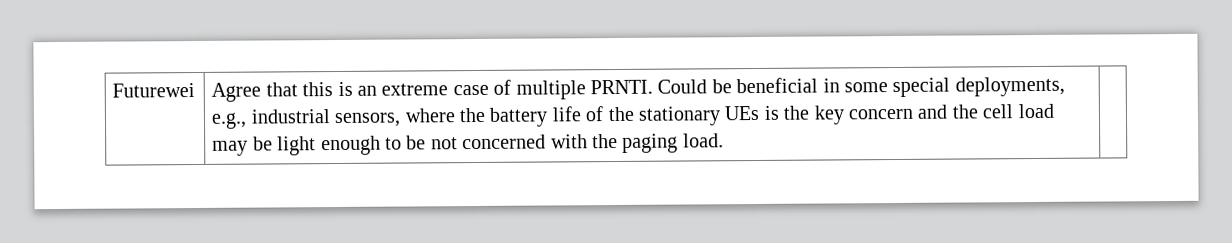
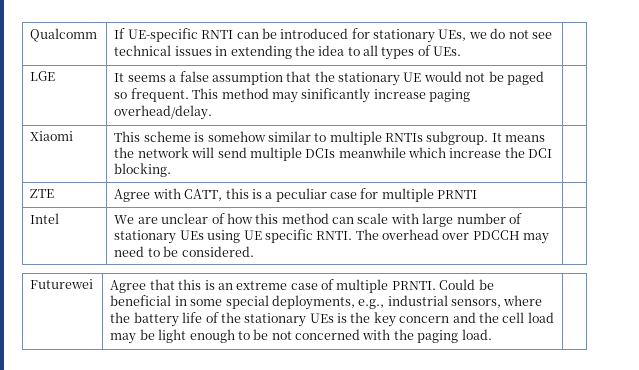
(112, 90) none -> [30,28,98,42] [114,28,552,43] [114,45,462,60] [30,71,56,81] [114,71,544,86] [114,88,471,103] [114,105,213,120] [30,131,74,141] [114,131,546,145] [114,147,553,161] [114,163,172,177] [30,189,55,198] [114,188,478,202] [30,213,60,224] [114,213,522,227] [114,229,550,244] [114,246,254,257] Qualcomm | If UE-specific RNTI can be introduced for stationary UEs, we do not see technical issues in extending the idea to all types of UEs. | // LGE | It seems a false assumption that the stationary UE would not be paged so frequent. This method may sinificantly increase paging overhead/delay. | // Xiaomi | This scheme is somehow similar to multiple RNTIs subgroup. It means the network will send multiple DCIs meanwhile which increase the DCI blocking. | // ZTE | Agree with CATT, this is a peculiar case for multiple PRNTI | // Intel | We are unclear of how this method can scale with large number of stationary UEs using UE specific RNTI. The overhead over PDCCH may need to be considered. | //

